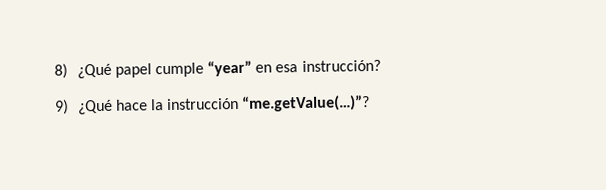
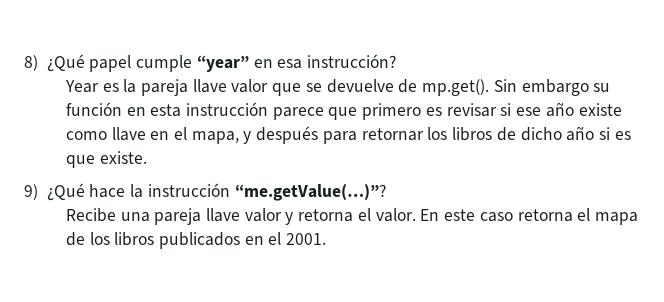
(381, 66) none -> [64,79,611,96] [65,102,622,120] [65,126,631,144] [65,151,147,168] // Year es la pareja llave valor que se devuelve de mp.get(). Sin embargo su función en esta instrucción parece que primero es revisar si ese año existe como llave en el mapa, y después para retornar los libros de dicho año si es que existe.
(371, 103) none -> [65,208,638,225] [65,232,327,249] // Recibe una pareja llave valor y retorna el valor. En este caso retorna el mapa de los libros publicados en el 2001.

